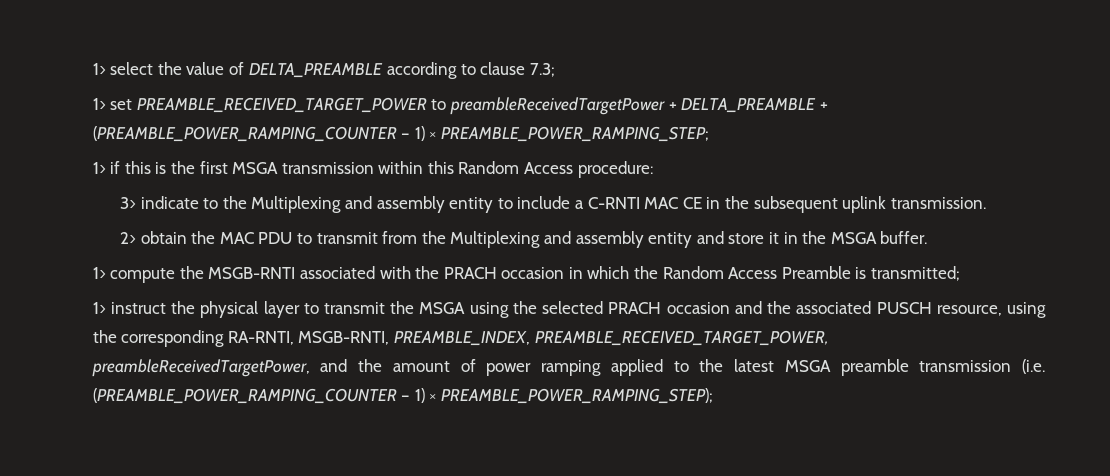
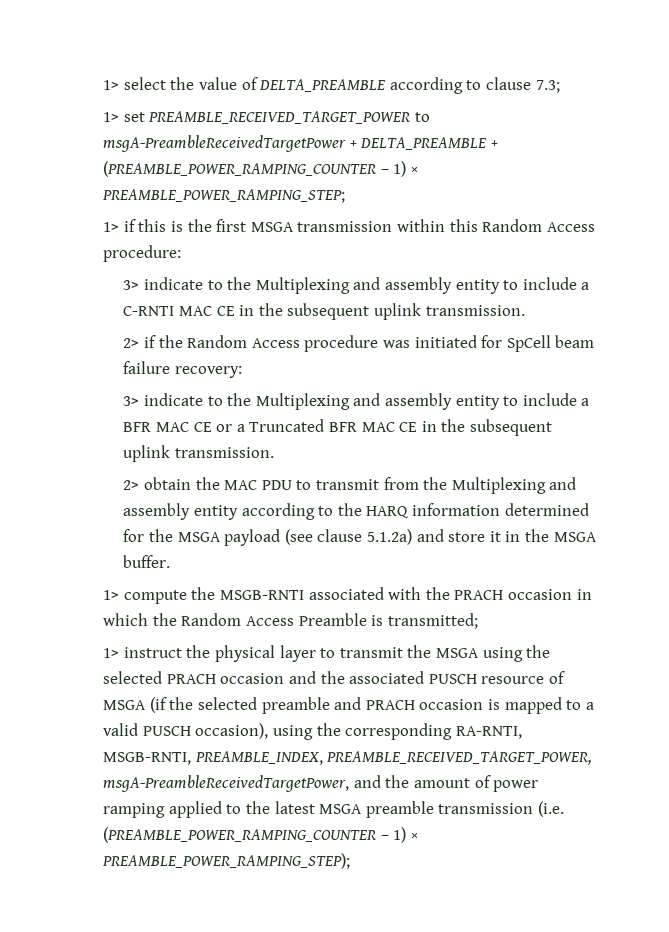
[449,97,665,115] preambleReceivedTargetPower -> [103,135,347,152] msgA-PreambleReceivedTargetPower
(986, 203) none -> [123,335,595,352] [123,361,243,378] [123,393,590,410] [123,419,552,436] [123,445,275,462] // 2> if the Random Access procedure was initiated for SpCell beam failure recovery: // 3> indicate to the Multiplexing and assembly entity to include a BFR MAC CE or a Truncated BFR MAC CE in the subsequent uplink transmission.
(693, 240) none -> [241,503,589,520] [123,529,412,546] according to the HARQ information determined for the MSGA payload (see clause 5.1.2a)
[936,305,1002,316] resource, -> [481,671,565,684] [103,697,594,714] [103,723,269,739] resource of MSGA (if the selected preamble and PRACH occasion is mapped to a valid PUSCH occasion),
[91,359,310,377] preambleReceivedTargetPower, -> [103,775,350,792] msgA-PreambleReceivedTargetPower,

